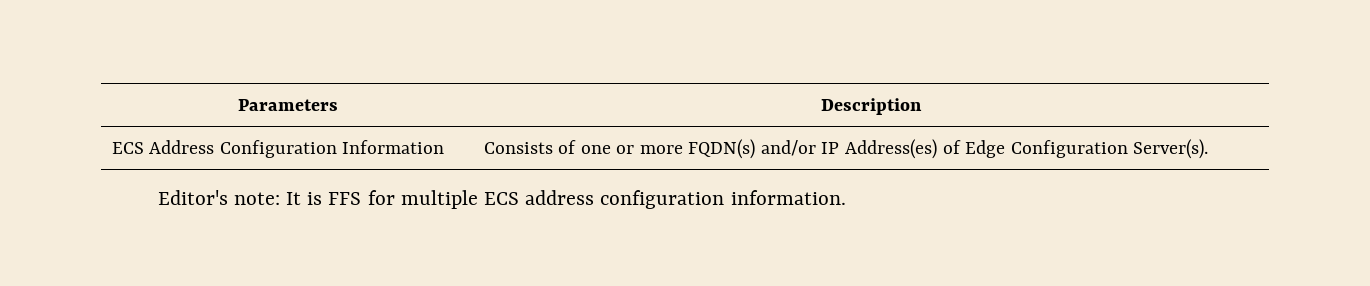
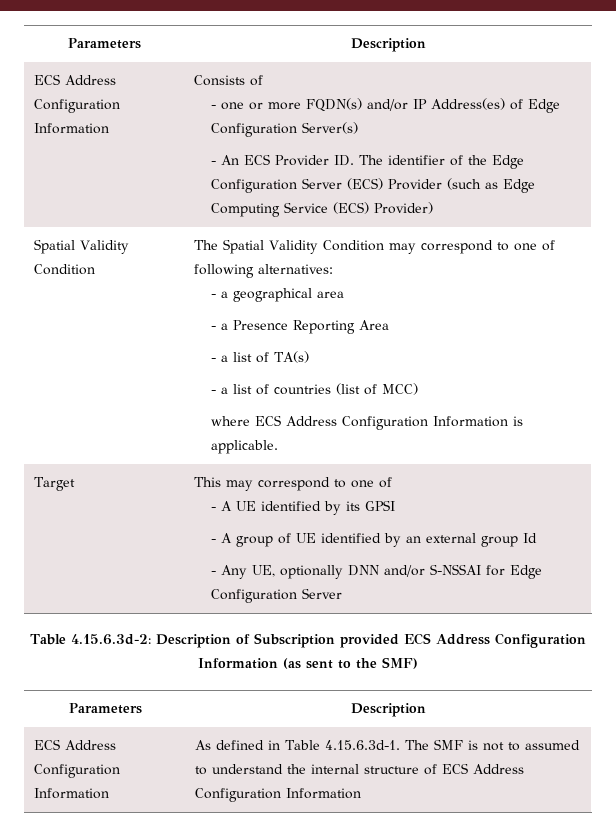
(577, 147) none -> [210,105,216,109] // -
[1133,139,1209,159] [157,190,846,209] Server(s). // Editor's note: It is FFS for multiple ECS address configuration information. -> [301,122,358,134] [210,154,524,169] [210,178,535,193] [210,202,433,217] [33,239,129,254] [33,264,95,275] [193,239,555,254] [193,264,333,278] [210,288,344,302] [210,320,389,334] [210,351,309,363] [210,383,418,395] [210,415,523,430] [210,440,278,454] [33,477,75,491] [193,477,392,491] [210,500,395,515] [210,533,537,547] [210,564,542,579] [210,588,342,603] [30,633,586,648] [198,657,418,669] [68,703,142,714] [351,703,426,717] [33,739,116,750] [33,764,120,778] [33,788,109,799] [194,739,580,751] [194,763,524,775] [194,788,361,802] Server(s) // - An ECS Provider ID. The identifier of the Edge Configuration Server (ECS) Provider (such as Edge Computing Service (ECS) Provider) // Spatial Validity Condition | The Spatial Validity Condition may correspond to one of following alternatives: // - a geographical area // - a Presence Reporting Area // - a list of TA(s) // - a list of countries (list of MCC) // where ECS Address Configuration Information is applicable. // Target | This may correspond to one of // - A UE identified by its GPSI // - A group of UE identified by an external group Id // - Any UE, optionally DNN and/or S-NSSAI for Edge Configuration Server // Table 4.15.6.3d-2: Description of Subscription provided ECS Address Configuration Information (as sent to the SMF) // Parameters | Description // ECS Address Configuration Information | As defined in Table 4.15.6.3d-1. The SMF is not to assumed to understand the internal structure of ECS Address Configuration Information

